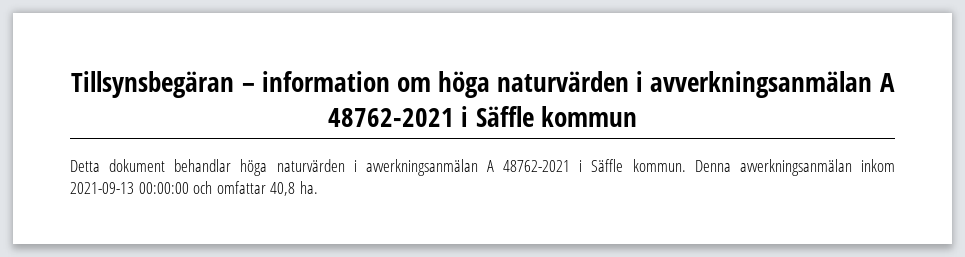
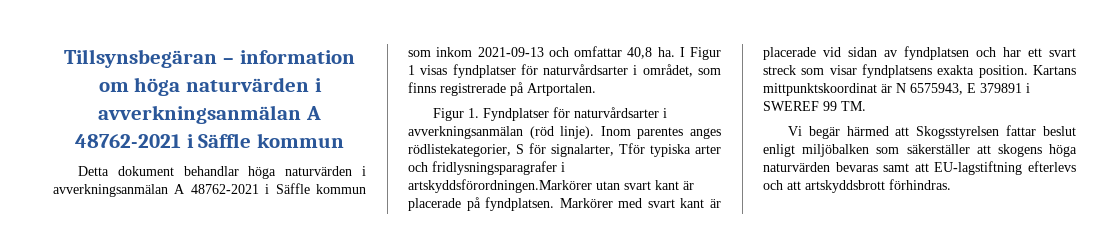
[632,159,852,176] kommun. Denna avverkningsanmälan -> [316,184,366,194] [408,50,431,57] kommun som
[138,182,189,194] 00:00:00 -> (544, 52) none
(318, 187) none -> [679,47,721,60] [408,64,721,78] [408,82,596,96] [432,107,667,121] [408,126,721,139] [408,143,721,157] [408,161,565,175] [408,179,694,193] [408,197,721,211] [763,46,1076,60] [763,64,1076,78] [763,83,1030,96] [763,101,866,111] [787,125,1076,139] [763,144,1077,157] [763,161,1076,175] [763,179,951,193] I Figur 1 visas fyndplatser för naturvårdsarter i området, som finns registrerade på Artportalen. // Figur 1. Fyndplatser för naturvårdsarter i avverkningsanmälan (röd linje). Inom parentes anges rödlistekategorier, S för signalarter, Tför typiska arter och fridlysningsparagrafer i artskyddsförordningen.Markörer utan svart kant är placerade på fyndplatsen. Markörer med svart kant är placerade vid sidan av fyndplatsen och har ett svart streck som visar fyndplatsens exakta position. Kartans mittpunktskoordinat är N 6575943, E 379891 i SWEREF 99 TM. // Vi begär härmed att Skogsstyrelsen fattar beslut enligt miljöbalken som säkerställer att skogens höga naturvärden bevaras samt att EU-lagstiftning efterlevs och att artskyddsbrott förhindras.

